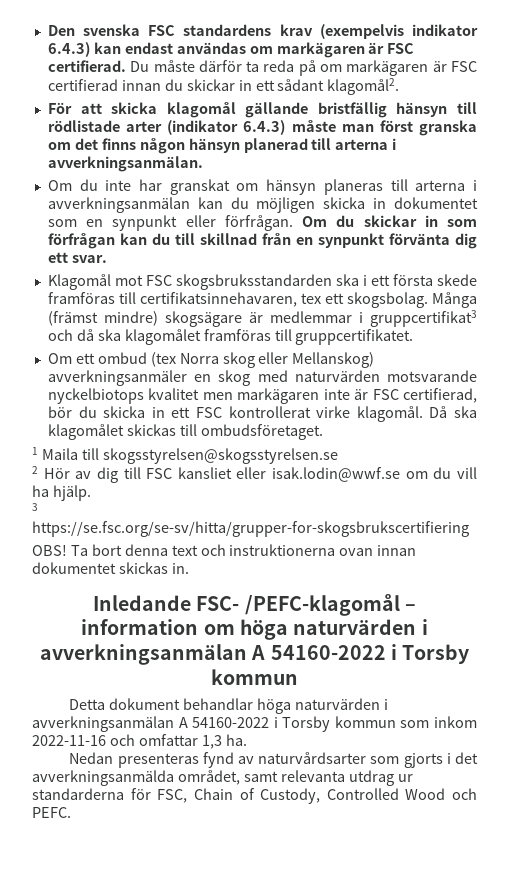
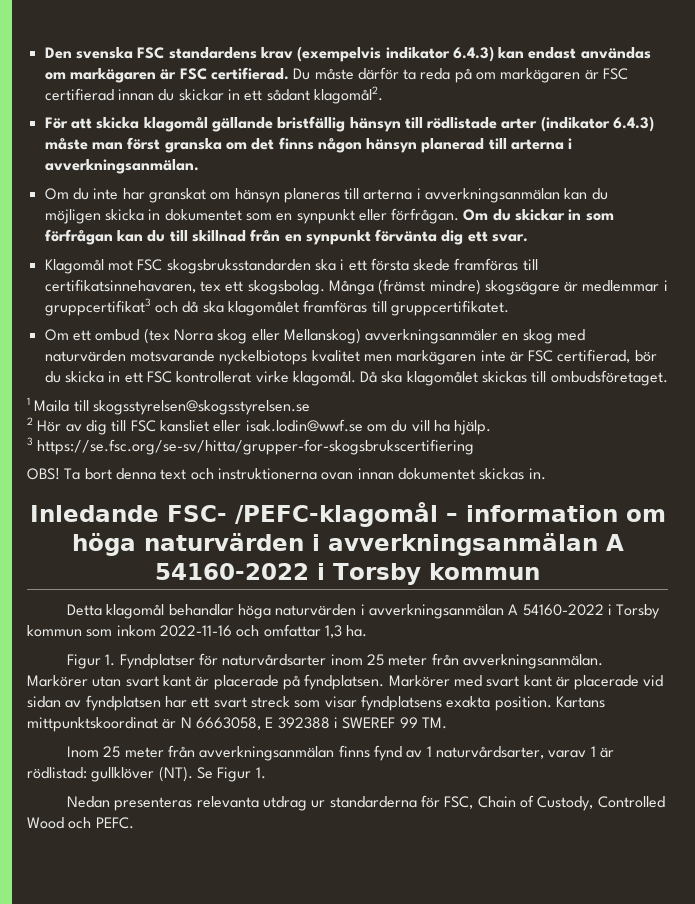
[109,698,181,710] dokument -> [106,604,165,619] klagomål
[69,752,478,768] [32,770,278,786] Nedan presenteras fynd av naturvårdsarter som gjorts i det avverkningsanmälda området, samt -> [67,653,603,669] [27,674,664,690] [27,695,605,711] [27,717,447,732] [67,745,614,761] [27,766,266,782] [67,796,193,811] Figur 1. Fyndplatser för naturvårdsarter inom 25 meter från avverkningsanmälan. Markörer utan svart kant är placerade på fyndplatsen. Markörer med svart kant är placerade vid sidan av fyndplatsen har ett svart streck som visar fyndplatsens exakta position. Kartans mittpunktskoordinat är N 6663058, E 392388 i SWEREF 99 TM. // Inom 25 meter från avverkningsanmälan finns fynd av 1 naturvårdsarter, varav 1 är rödlistad: gullklöver (NT). Se Figur 1. // Nedan presenteras

